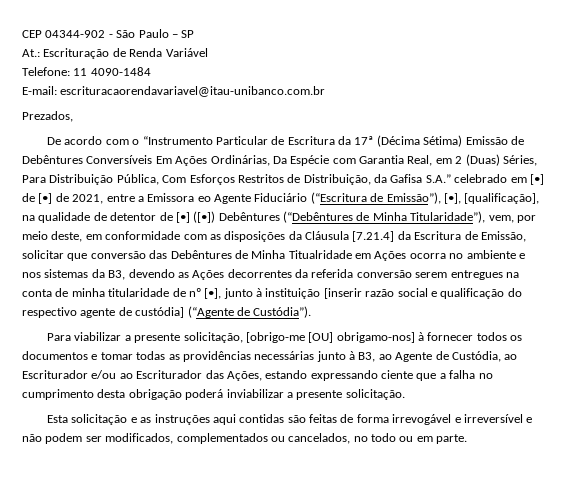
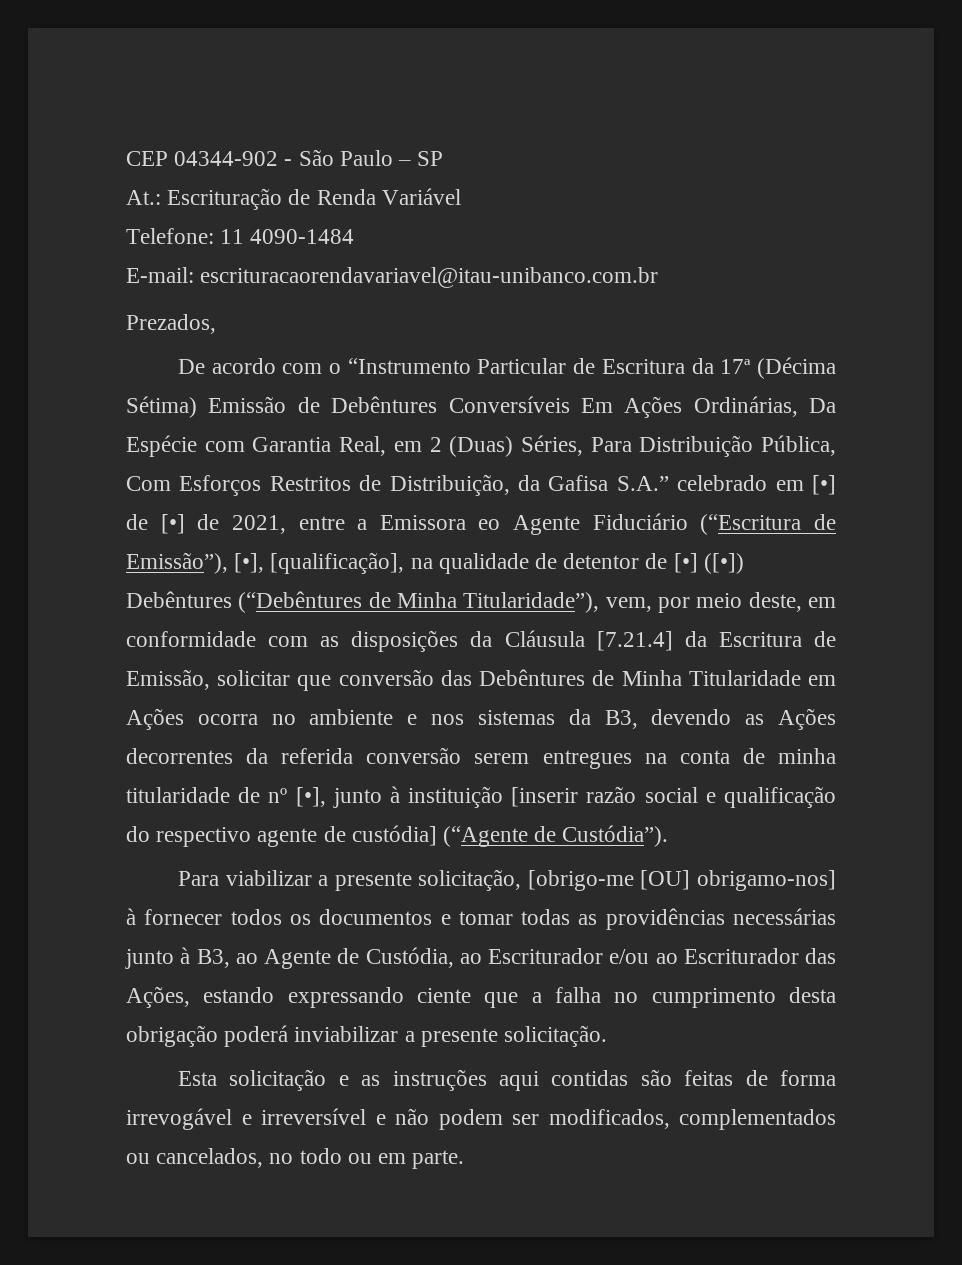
[288,250,352,259] Titualridade -> [688,670,801,686] Titularidade

